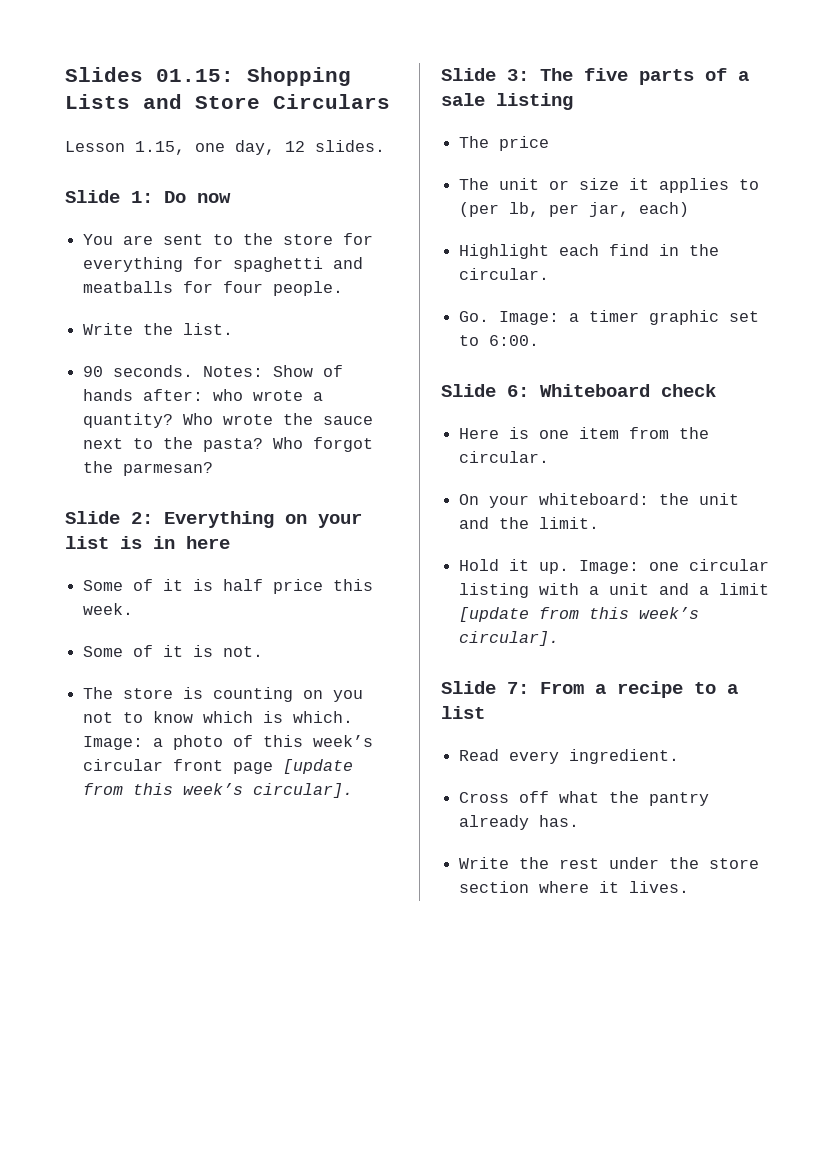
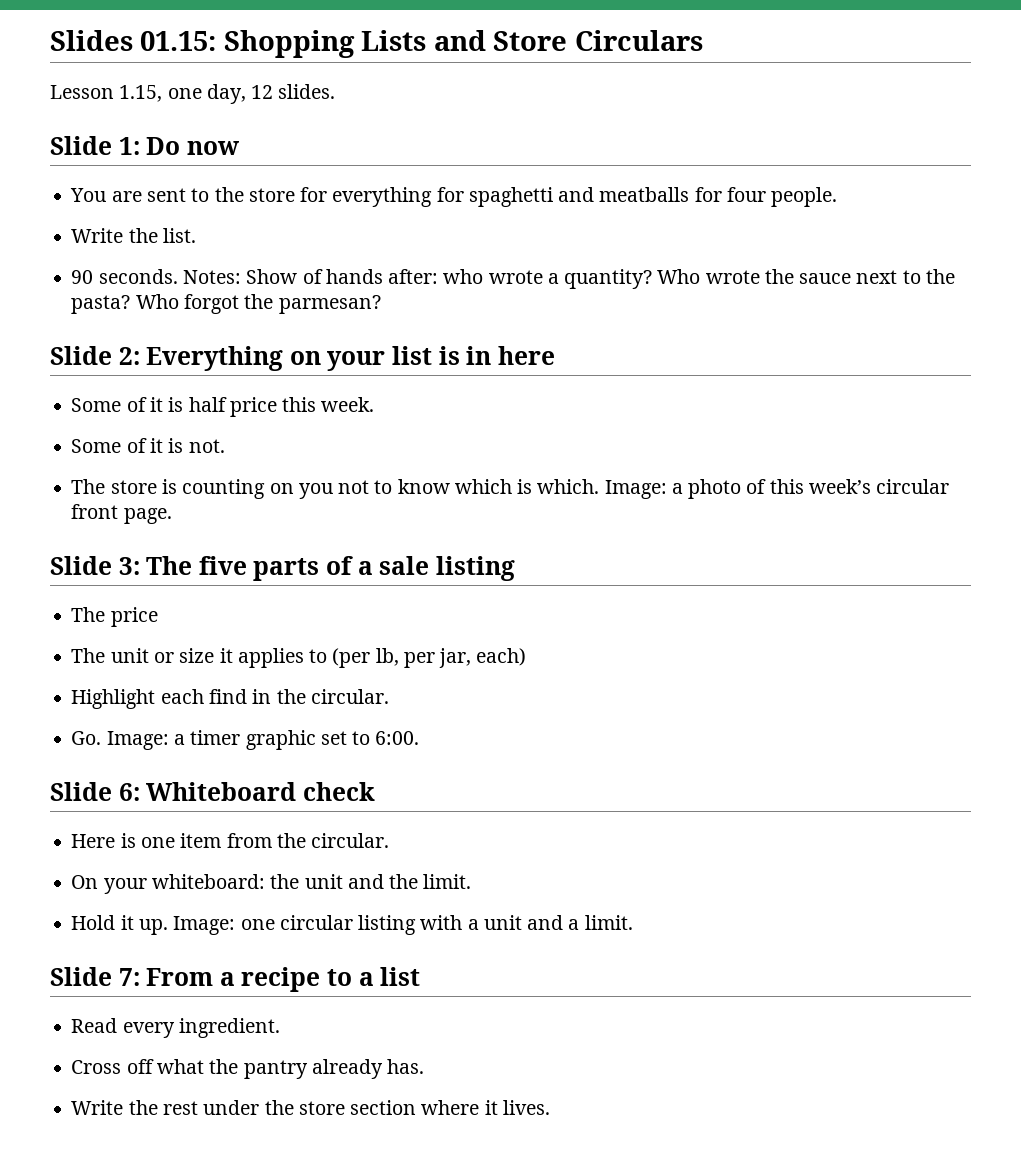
[233,759,354,774] [83,783,354,798] page [update from this week’s circular]. -> [123,508,172,524] page.
[719,583,770,595] [459,607,700,622] [459,631,560,646] limit [update from this week’s circular]. -> [584,915,633,930] limit.

